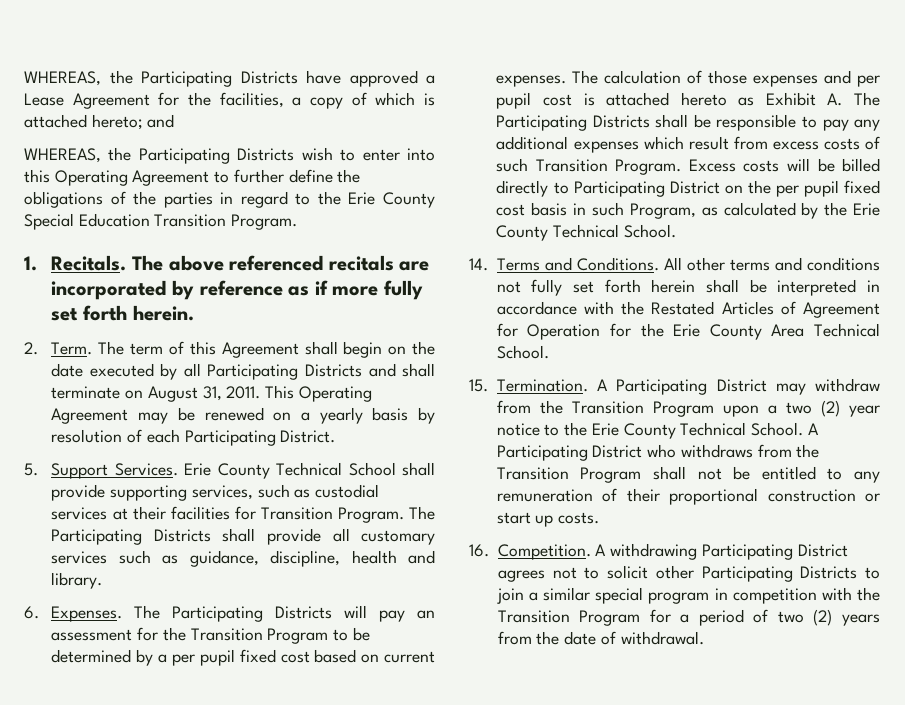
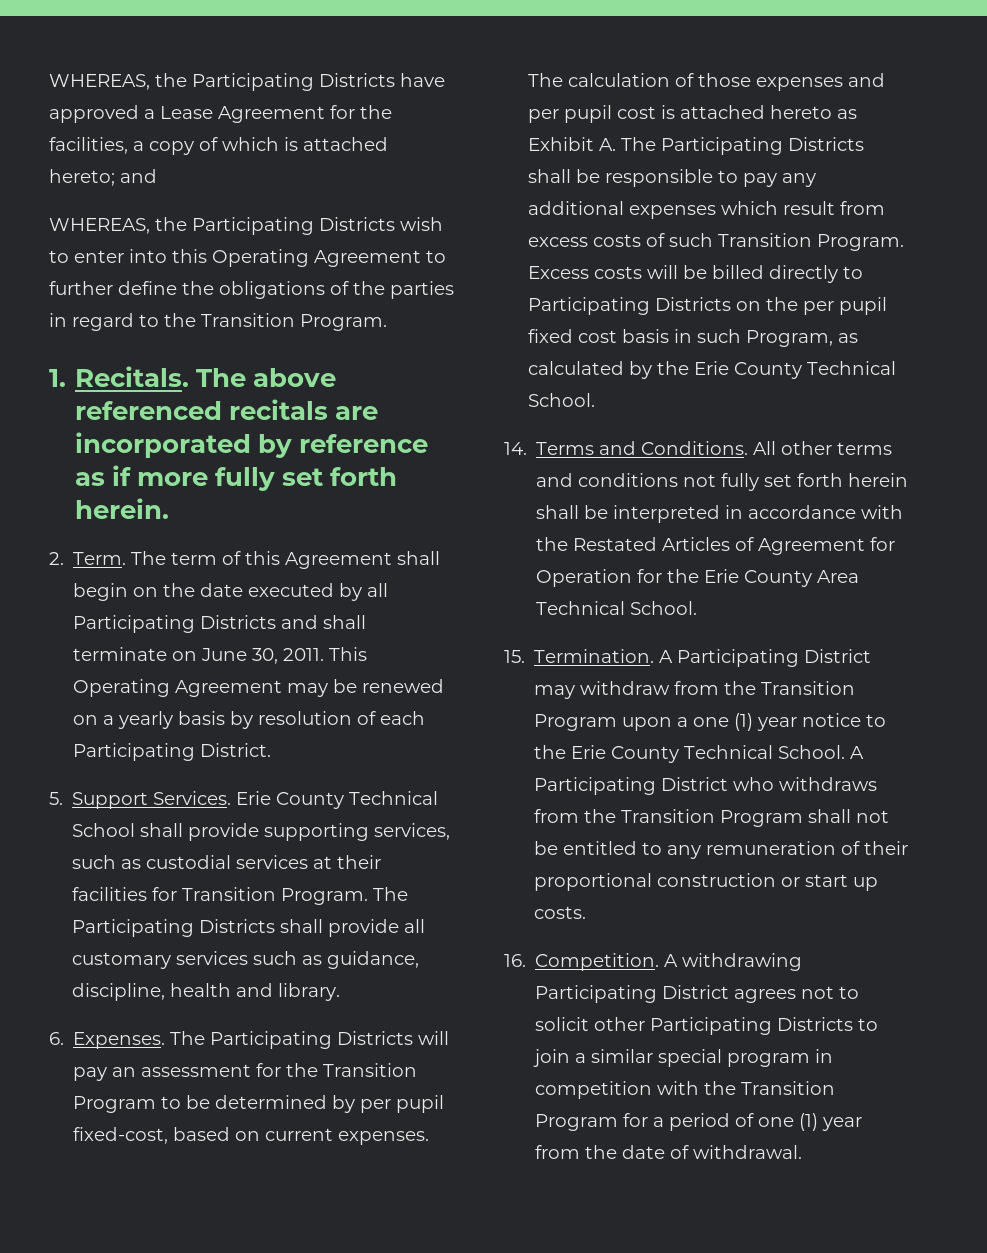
[348,192,435,208] [24,213,150,230] Erie County Special Education -> (196, 320) none
[147,386,222,402] August 31, -> [201,648,279,664] June 30,
[158,649,310,666] a per pupil fixed cost -> [360,1095,445,1113] [73,1127,169,1144] per pupil fixed-cost,
[669,181,720,194] District -> [655,297,732,311] Districts
[785,400,840,417] two (2) -> [693,713,754,731] one (1)
[777,609,880,626] two (2) years -> [758,1113,863,1131] one (1) year

